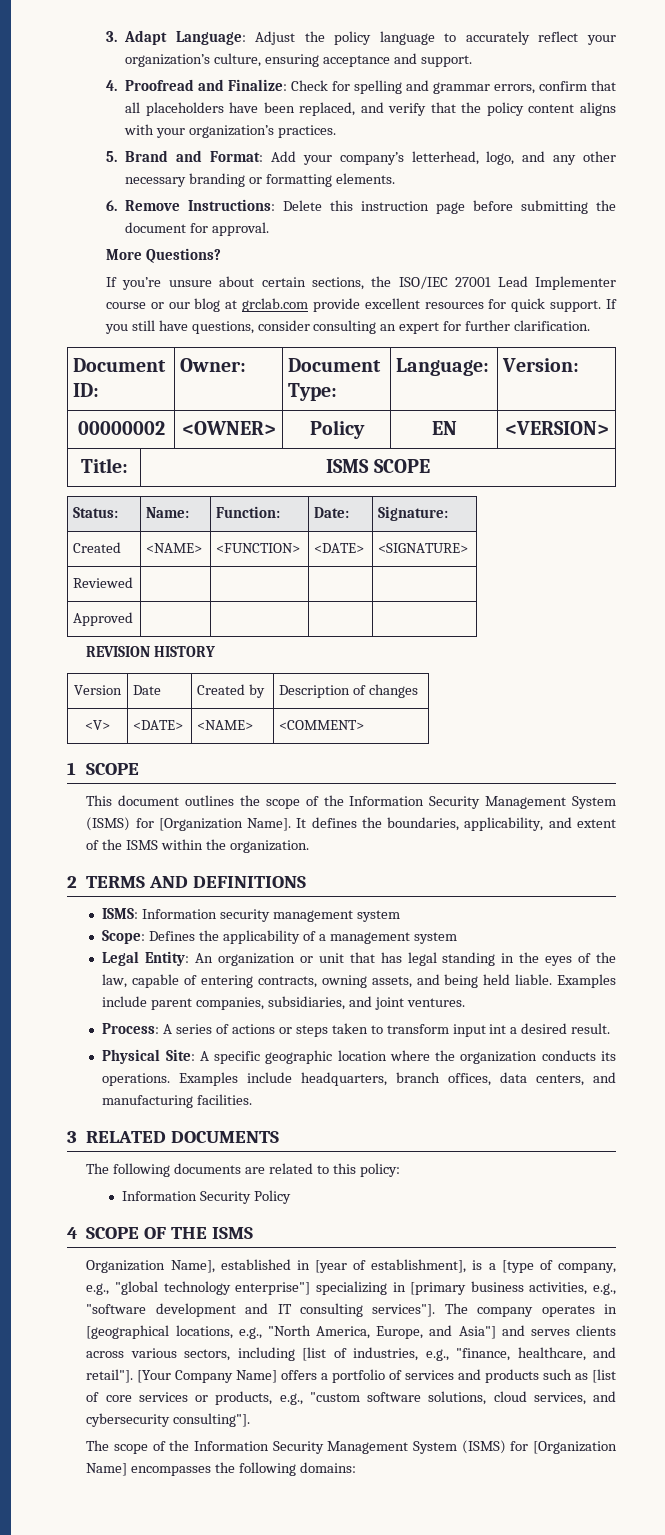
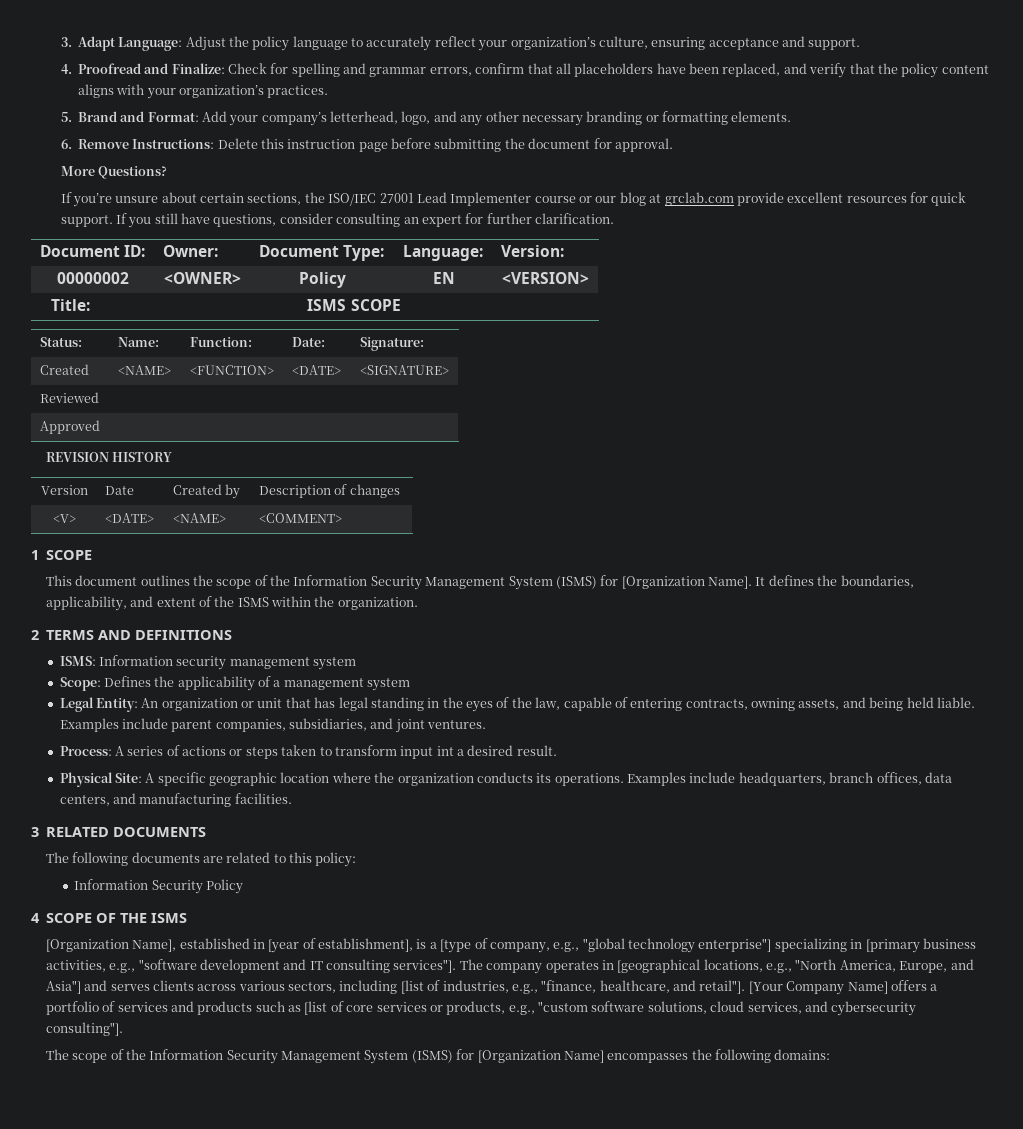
[86,1260,166,1273] Organization -> [45,939,129,952] [Organization

